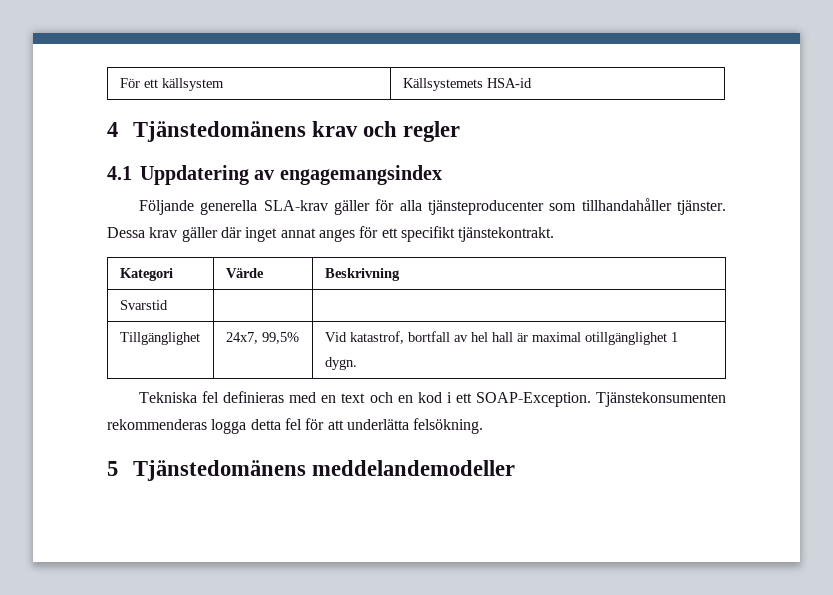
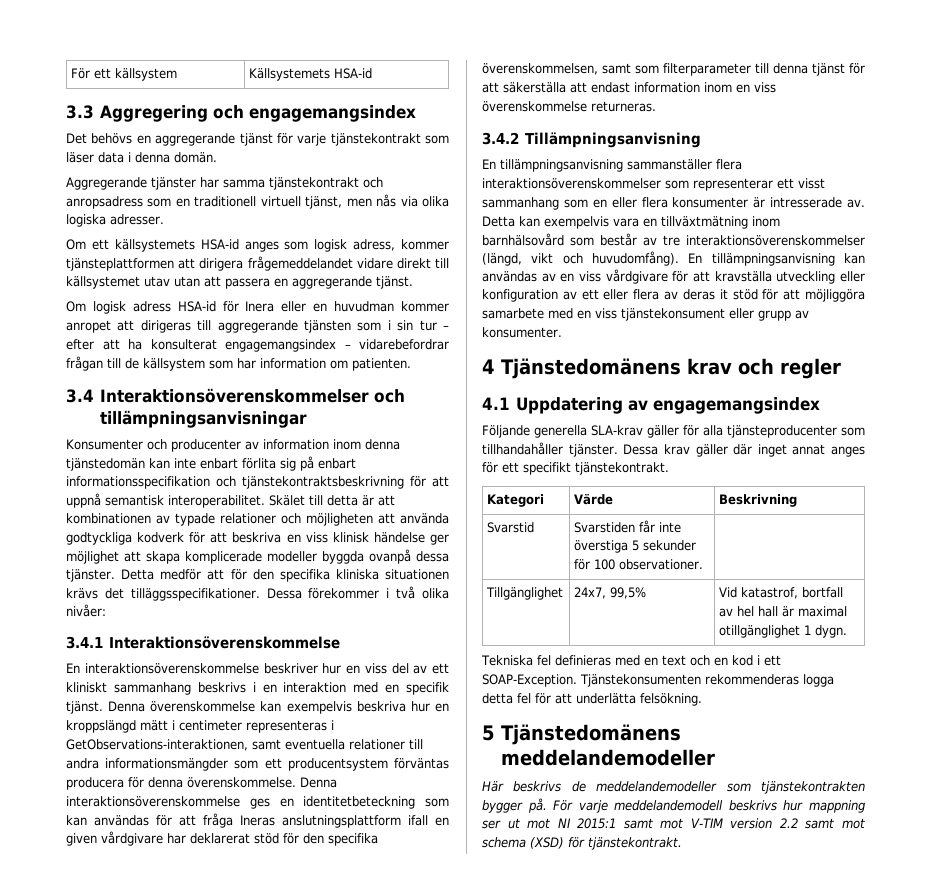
(532, 83) none -> [66,105,417,122] [66,133,449,146] [66,152,217,163] [66,177,383,190] [66,194,450,209] [66,214,164,227] [66,239,449,252] [66,256,450,271] [66,276,413,289] [66,301,449,314] [66,320,449,333] [66,339,449,352] [66,356,411,371] [66,388,406,403] [100,410,308,428] [66,439,400,452] [66,456,356,471] [66,476,449,489] [66,493,395,508] [66,513,449,526] [66,532,449,545] [66,549,449,564] [66,569,449,582] [66,586,449,601] [66,604,106,617] [66,636,341,649] [66,663,449,674] [66,682,449,695] [66,701,450,714] [66,720,334,733] [66,739,423,751] [66,758,449,771] [66,777,337,790] [66,796,449,809] [66,813,449,828] [66,831,378,846] [482,63,865,76] [482,82,776,93] [482,101,656,112] [482,132,702,148] [482,159,742,172] [482,178,825,191] [482,197,865,210] [482,216,780,229] [482,233,865,246] [482,251,865,266] [482,269,865,284] [482,289,865,302] [482,308,809,321] [482,327,562,338] // 3.3 Aggregering och engagemangsindex // Det behövs en aggregerande tjänst för varje tjänstekontrakt som läser data i denna domän. // Aggregerande tjänster har samma tjänstekontrakt och anropsadress som en traditionell virtuell tjänst, men nås via olika logiska adresser. // Om ett källsystemets HSA-id anges som logisk adress, kommer tjänsteplattformen att dirigera frågemeddelandet vidare direkt till källsystemet utav utan att passera en aggregerande tjänst. // Om logisk adress HSA-id för Inera eller en huvudman kommer anropet att dirigeras till aggregerande tjänsten som i sin tur – efter att ha konsulterat engagemangsindex – vidarebefordrar frågan till de källsystem som har information om patienten. // 3.4 Interaktionsöverenskommelser och tillämpningsanvisningar // Konsumenter och producenter av information inom denna tjänstedomän kan inte enbart förlita sig på enbart informationsspecifikation och tjänstekontraktsbeskrivning för att uppnå semantisk interoperabilitet. Skälet till detta är att kombinationen av typade relationer och möjligheten att använda godtyckliga kodverk för att beskriva en viss klinisk händelse ger möjlighet att skapa komplicerade modeller byggda ovanpå dessa tjänster. Detta medför att för den specifika kliniska situationen krävs det tilläggsspecifikationer. Dessa förekommer i två olika nivåer: // 3.4.1 Interaktionsöverenskommelse // En interaktionsöverenskommelse beskriver hur en viss del av ett kliniskt sammanhang beskrivs i en interaktion med en specifik tjänst. Denna överenskommelse kan exempelvis beskriva hur en kroppslängd mätt i centimeter representeras i GetObservations-interaktionen, samt eventuella relationer till andra informationsmängder som ett producentsystem förväntas producera för denna överenskommelse. Denna interaktionsöverenskommelse ges en identitetbeteckning som kan användas för att fråga Ineras anslutningsplattform ifall en given vårdgivare har deklarerat stöd för den specifika överenskommelsen, samt som filterparameter till denna tjänst för att säkerställa att endast information inom en viss överenskommelse returneras. // 3.4.2 Tillämpningsanvisning // En tillämpningsanvisning sammanställer flera interaktionsöverenskommelser som representerar ett visst sammanhang som en eller flera konsumenter är intresserade av. Detta kan exempelvis vara en tillväxtmätning inom barnhälsovård som består av tre interaktionsöverenskommelser (längd, vikt och huvudomfång). En tillämpningsanvisning kan användas av en viss vårdgivare för att kravställa utveckling eller konfiguration av ett eller flera av deras it stöd för att möjliggöra samarbete med en viss tjänstekonsument eller grupp av konsumenter.
(168, 305) none -> [574,520,682,533] [574,540,697,553] [574,559,704,570] Svarstiden får inte överstiga 5 sekunder för 100 observationer.
(515, 468) none -> [482,781,865,794] [482,798,865,813] [482,818,865,829] [482,837,682,850] // Här beskrivs de meddelandemodeller som tjänstekontrakten bygger på. För varje meddelandemodell beskrivs hur mappning ser ut mot NI 2015:1 samt mot V-TIM version 2.2 samt mot schema (XSD) för tjänstekontrakt.

